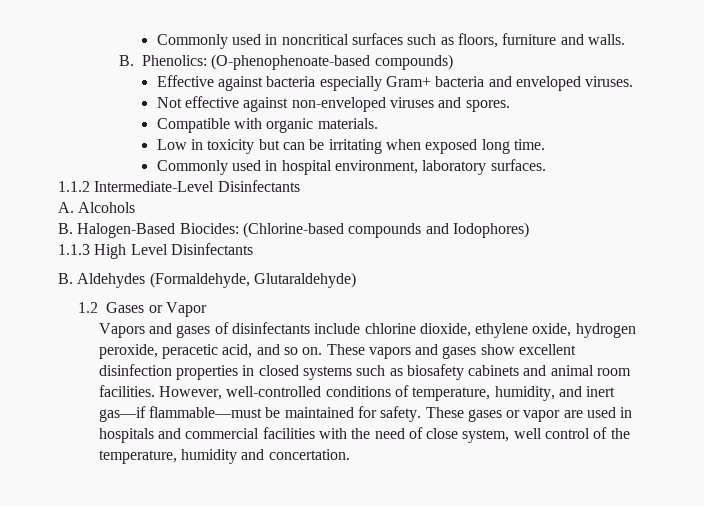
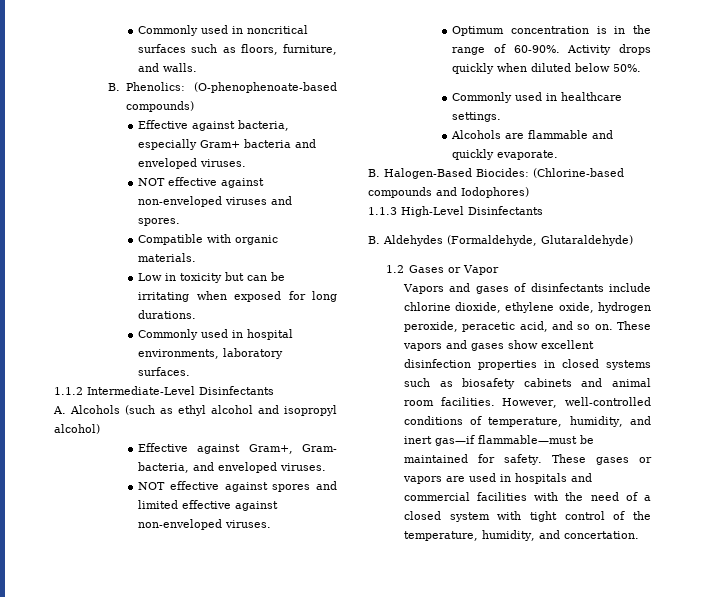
[502,33,557,45] furniture -> [283,44,337,55] furniture,
[266,76,316,87] bacteria -> [238,120,290,131] bacteria,
[156,97,182,108] Not -> [138,178,166,186] NOT
[481,139,545,154] long time. -> [288,291,337,302] [138,310,197,319] for long durations.
[335,160,419,174] environment, -> [138,349,220,359] environments,
(136, 207) none -> [125,405,337,416] [54,424,100,434] [138,443,337,454] [138,462,327,473] [138,481,337,492] [138,500,279,511] [138,519,272,530] [452,25,651,36] [452,44,651,55] [452,63,642,74] [452,92,623,103] [452,112,502,122] [451,130,614,139] [452,149,559,160] (such as ethyl alcohol and isopropyl alcohol) // Effective against Gram+, Gram- bacteria, and enveloped viruses. // NOT effective against spores and limited effective against non-enveloped viruses. // Optimum concentration is in the range of 60-90%. Activity drops quickly when diluted below 50%. // Commonly used in healthcare settings. // Alcohols are flammable and quickly evaporate.
[94,244,168,259] High Level -> [401,206,464,217] High-Level
[523,410,561,422] vapor -> [402,476,442,484] vapors
[426,428,542,443] close system, well -> [644,495,651,501] [403,511,557,522] a closed system with tight
[180,449,237,464] humidity -> [481,530,535,541] humidity,

